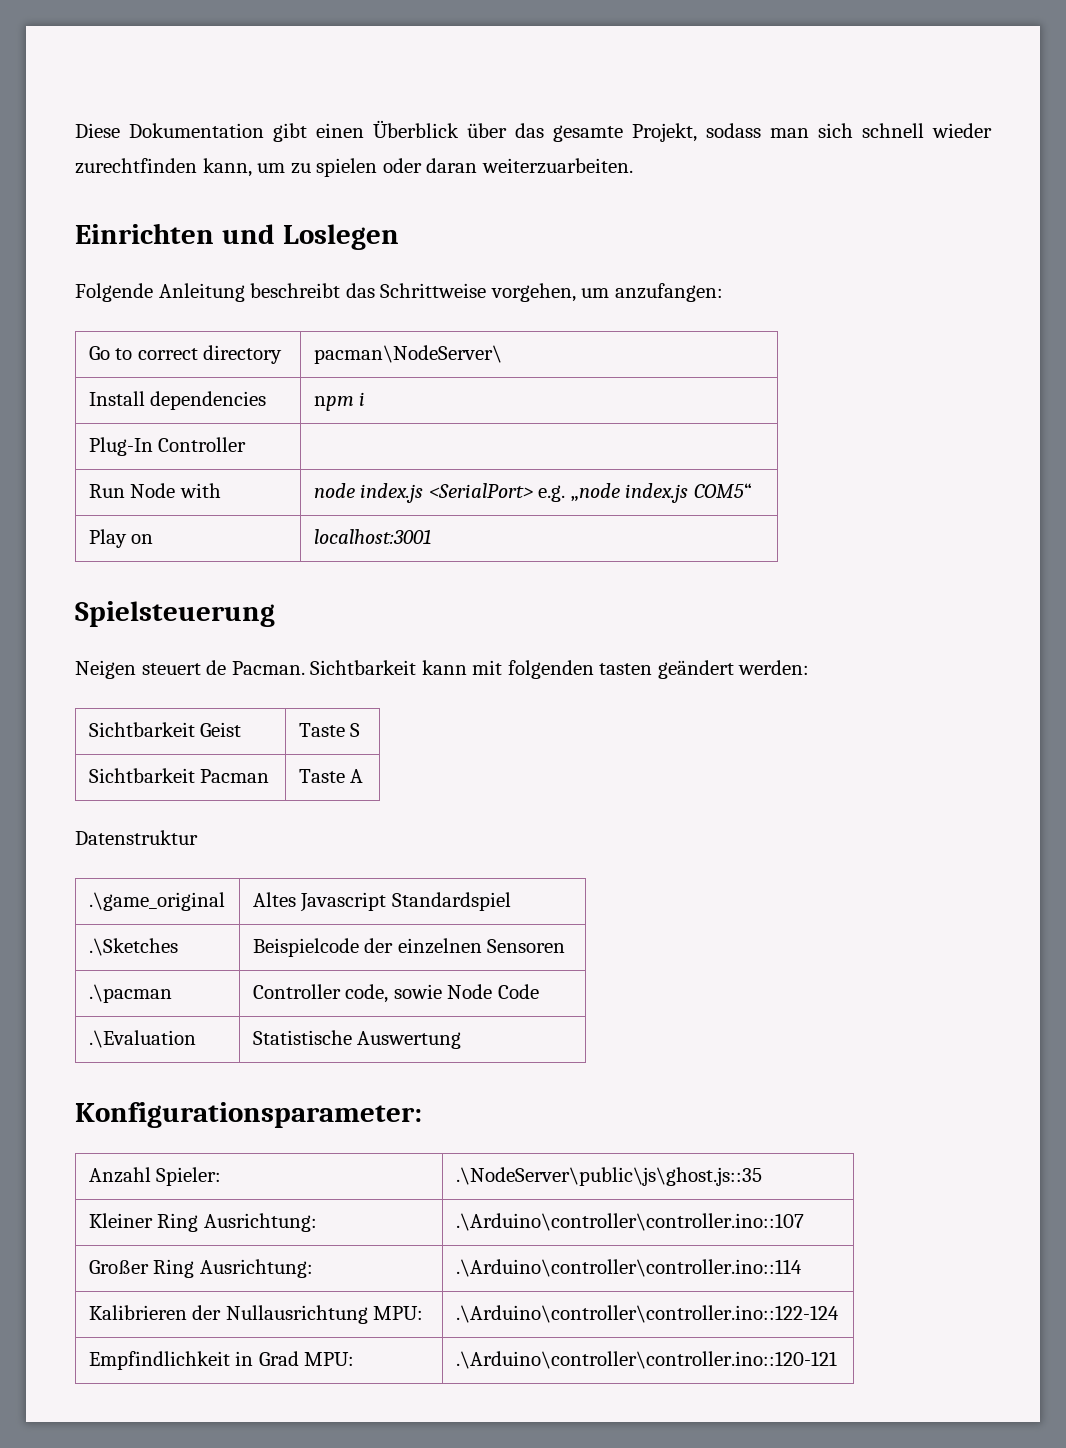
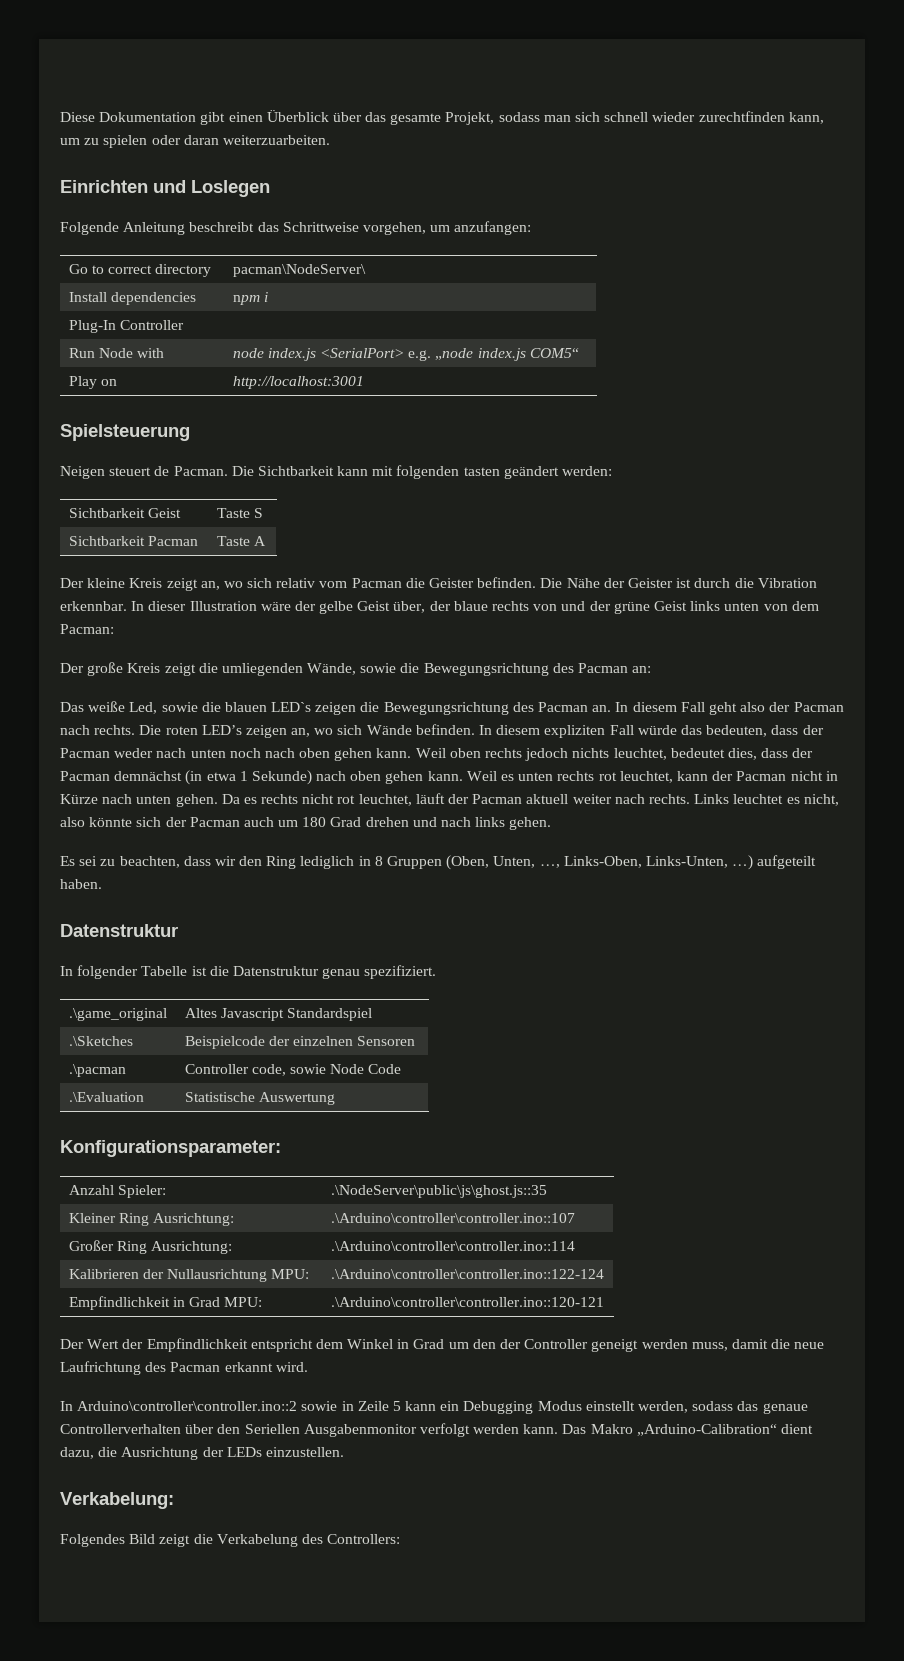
[313,529,431,544] localhost:3001 -> [232,376,364,389] http://localhost:3001
(305, 668) none -> [231,466,254,476] Die
[75,830,198,845] Datenstruktur -> [60,577,817,591] [60,601,819,614] [60,624,114,634] [60,662,652,676] [60,701,844,715] [60,724,824,738] [60,748,814,761] [60,770,838,785] [60,793,839,807] [60,817,552,830] [60,855,817,870] [60,879,102,889] [60,924,178,937] [60,965,437,979] Der kleine Kreis zeigt an, wo sich relativ vom Pacman die Geister befinden. Die Nähe der Geister ist durch die Vibration erkennbar. In dieser Illustration wäre der gelbe Geist über, der blaue rechts von und der grüne Geist links unten von dem Pacman: // Der große Kreis zeigt die umliegenden Wände, sowie die Bewegungsrichtung des Pacman an: // Das weiße Led, sowie die blauen LED`s zeigen die Bewegungsrichtung des Pacman an. In diesem Fall geht also der Pacman nach rechts. Die roten LED’s zeigen an, wo sich Wände befinden. In diesem expliziten Fall würde das bedeuten, dass der Pacman weder nach unten noch nach oben gehen kann. Weil oben rechts jedoch nichts leuchtet, bedeutet dies, dass der Pacman demnächst (in etwa 1 Sekunde) nach oben gehen kann. Weil es unten rechts rot leuchtet, kann der Pacman nicht in Kürze nach unten gehen. Da es rechts nicht rot leuchtet, läuft der Pacman aktuell weiter nach rechts. Links leuchtet es nicht, also könnte sich der Pacman auch um 180 Grad drehen und nach links gehen. // Es sei zu beachten, dass wir den Ring lediglich in 8 Gruppen (Oben, Unten, …, Links-Oben, Links-Unten, …) aufgeteilt haben. // Datenstruktur // In folgender Tabelle ist die Datenstruktur genau spezifiziert.
(837, 1360) none -> [60,1338,825,1352] [60,1361,308,1375] [60,1401,808,1414] [60,1423,814,1437] [60,1447,344,1460] [60,1492,174,1509] [60,1534,401,1547] // Der Wert der Empfindlichkeit entspricht dem Winkel in Grad um den der Controller geneigt werden muss, damit die neue Laufrichtung des Pacman erkannt wird. // In Arduino\controller\controller.ino::2 sowie in Zeile 5 kann ein Debugging Modus einstellt werden, sodass das genaue Controllerverhalten über den Seriellen Ausgabenmonitor verfolgt werden kann. Das Makro „Arduino-Calibration“ dient dazu, die Ausrichtung der LEDs einzustellen. // Verkabelung: // Folgendes Bild zeigt die Verkabelung des Controllers:

